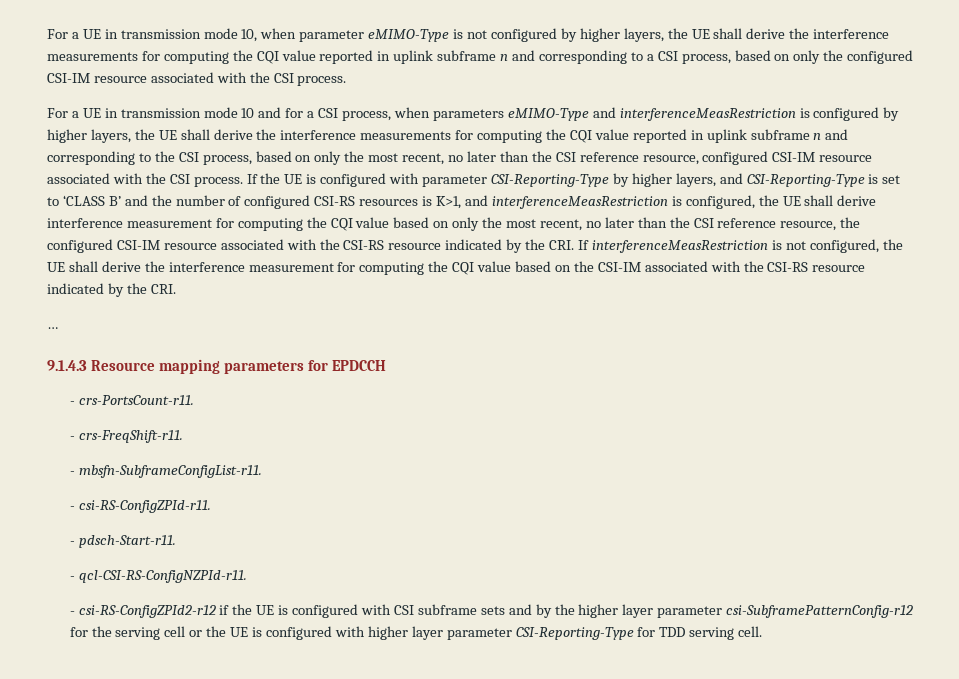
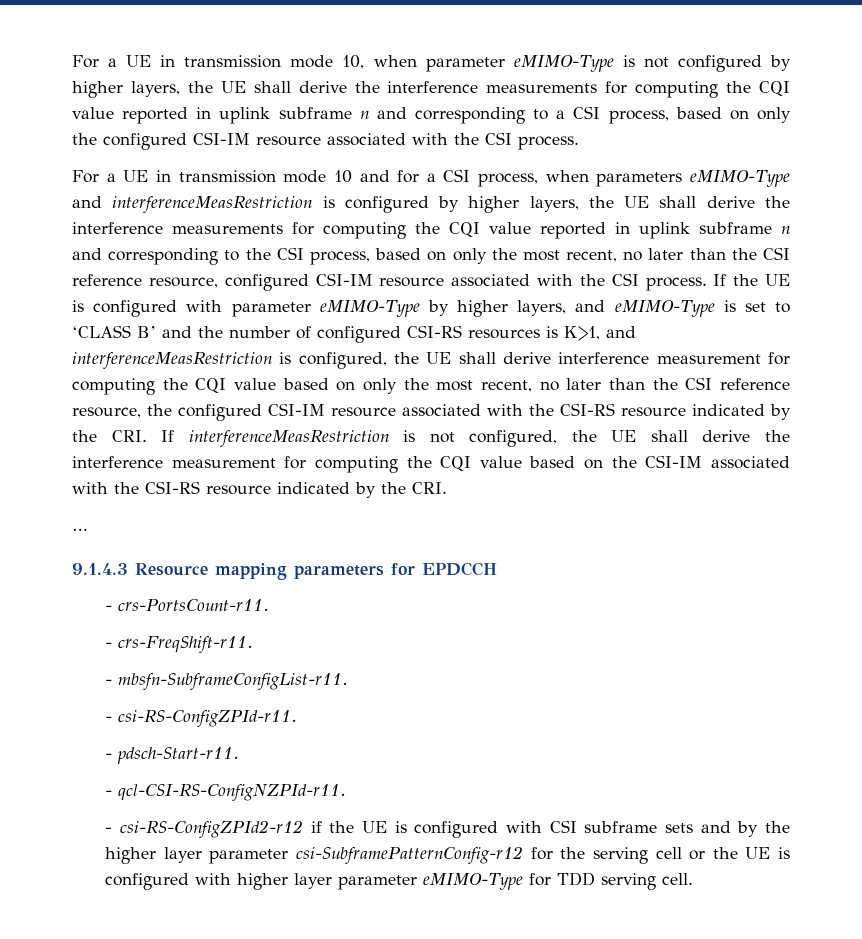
[490,174,609,187] CSI-Reporting-Type -> [319,300,420,317] eMIMO-Type
[746,174,865,187] CSI-Reporting-Type -> [614,300,715,317] eMIMO-Type
[515,627,634,640] CSI-Reporting-Type -> [423,873,524,890] eMIMO-Type

